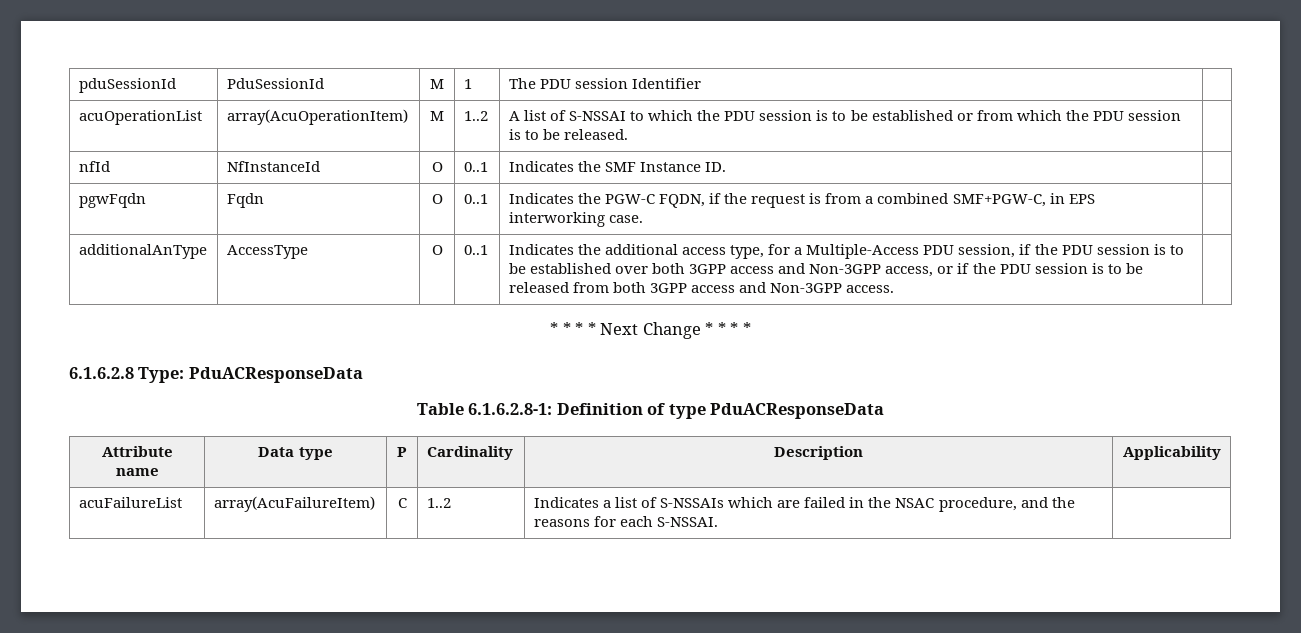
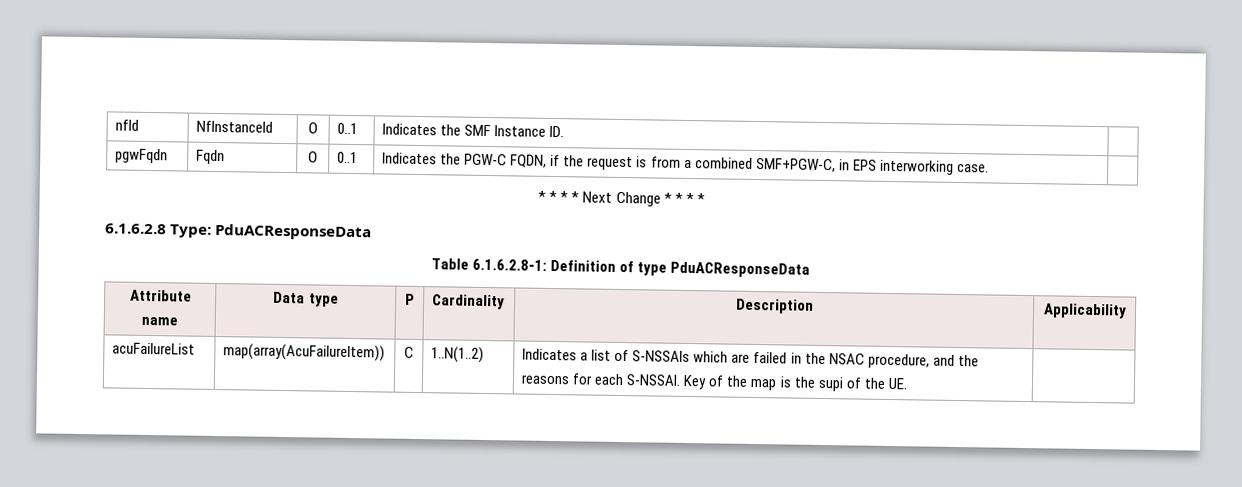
[78,78,176,93] [226,78,324,89] [430,79,444,89] [463,79,472,89] [508,78,702,89] [78,110,202,125] [226,109,408,125] [430,111,444,121] [463,111,488,121] [508,110,1181,121] [508,129,629,140] pduSessionId | PduSessionId | M | 1 | The PDU session Identifier | // acuOperationList | array(AcuOperationItem) | M | 1..2 | A list of S-NSSAI to which the PDU session is to be established or from which the PDU session is to be released. | // -> (115, 125) none
[78,244,207,259] [226,245,308,259] [431,245,443,255] [463,245,488,255] [508,244,1184,259] [508,263,1143,277] [508,282,895,293] // additionalAnType | AccessType | O | 0..1 | Indicates the additional access type, for a Multiple-Access PDU session, if the PDU session is to be established over both 3GPP access and Non-3GPP access, or if the PDU session is to be released from both 3GPP access and Non-3GPP access. | -> (989, 168) none
[213,496,375,512] array(AcuFailureItem) -> [223,343,386,362] map(array(AcuFailureItem))
[426,498,451,508] 1..2 -> [431,346,485,363] 1..N(1..2)
(719, 522) none -> [683,374,908,392] Key of the map is the supi of the UE.

